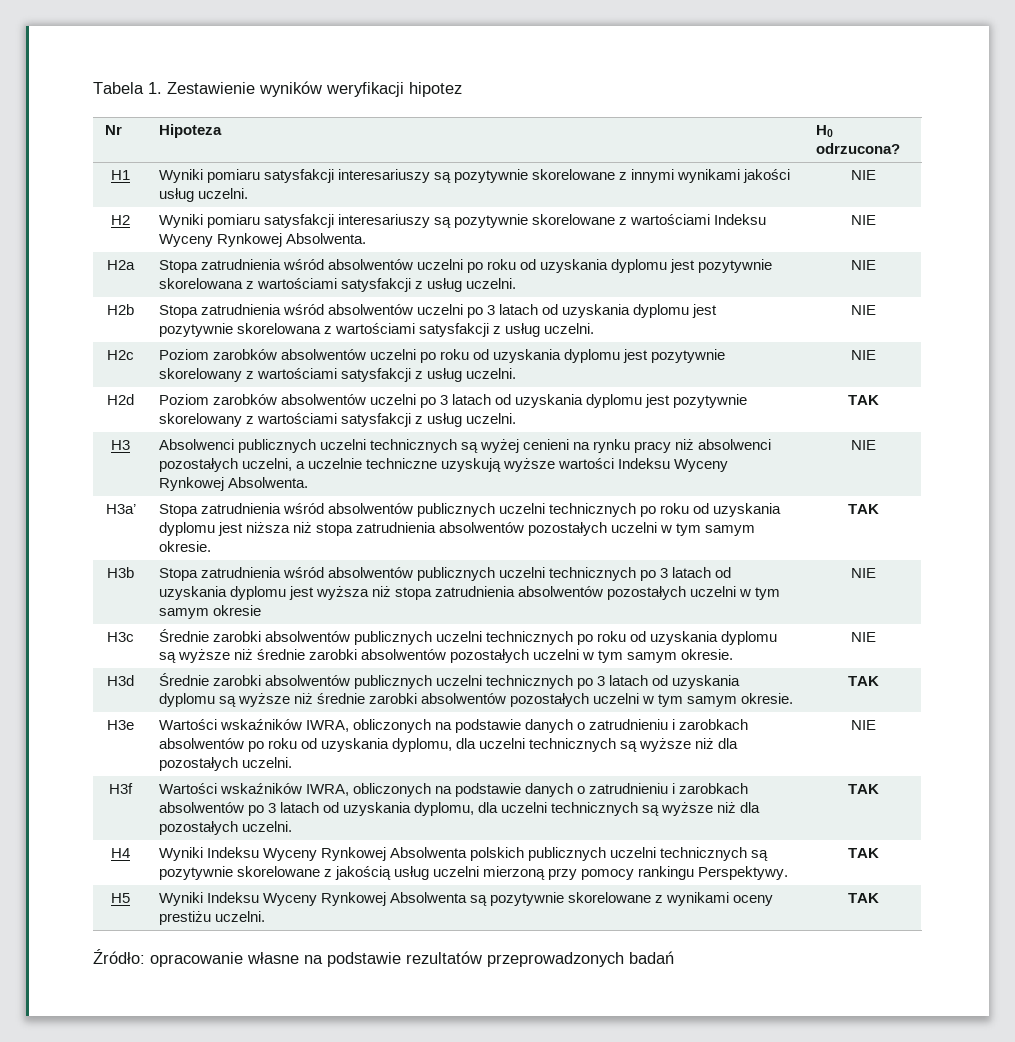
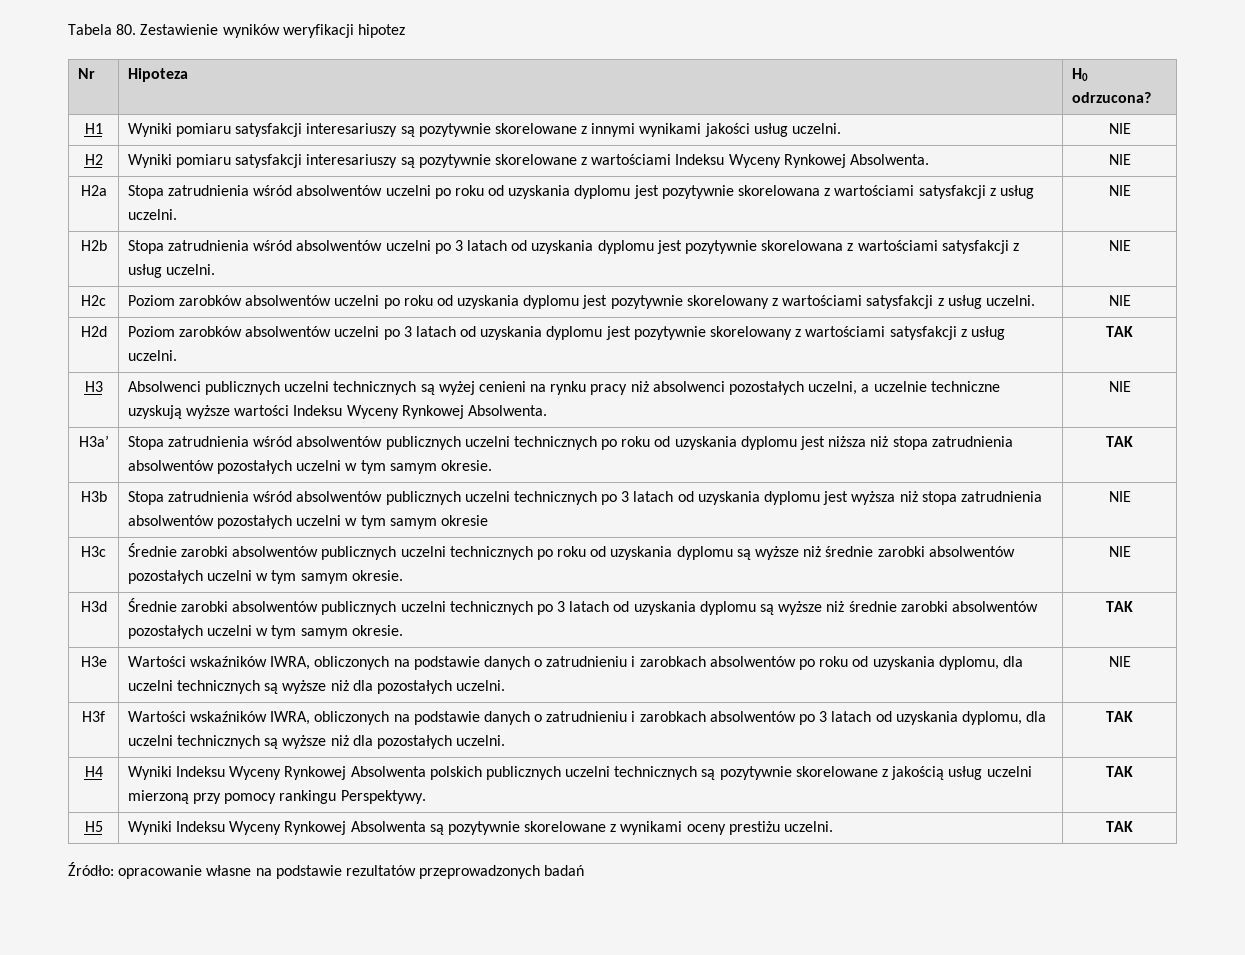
[148,82,162,94] 1. -> [116,24,137,35] 80.

